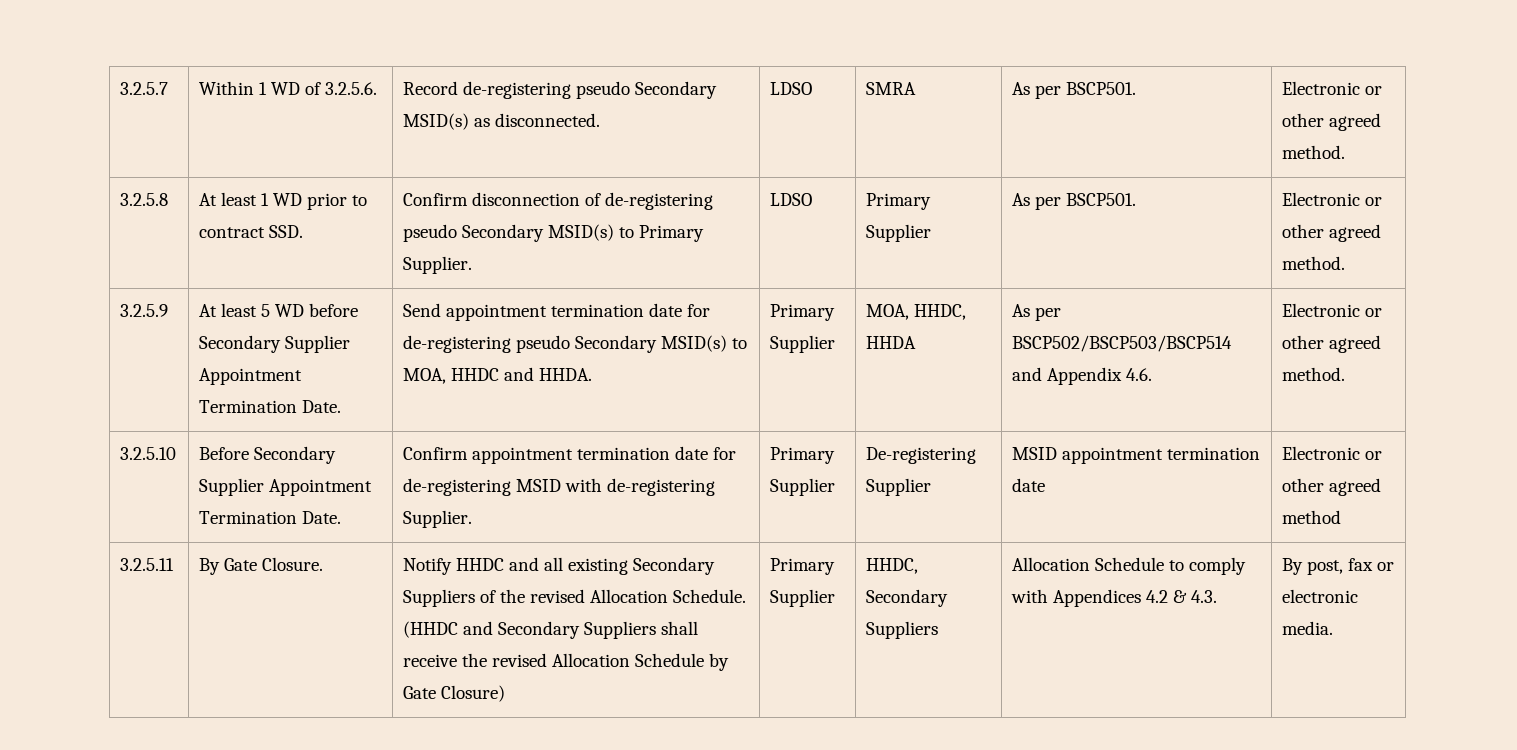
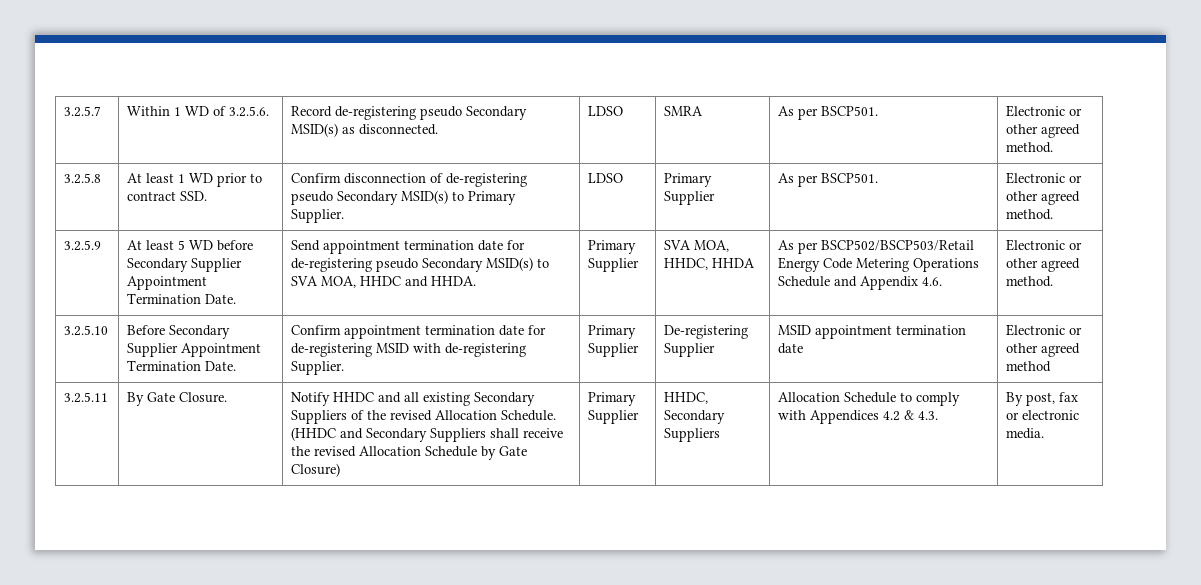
(748, 343) none -> [291,276,319,286] SVA
(836, 344) none -> [664,240,692,250] SVA
[1012,335,1233,352] BSCP502/BSCP503/BSCP514 -> [821,240,975,251] [778,257,980,272] [778,276,831,287] BSCP502/BSCP503/Retail Energy Code Metering Operations Schedule

